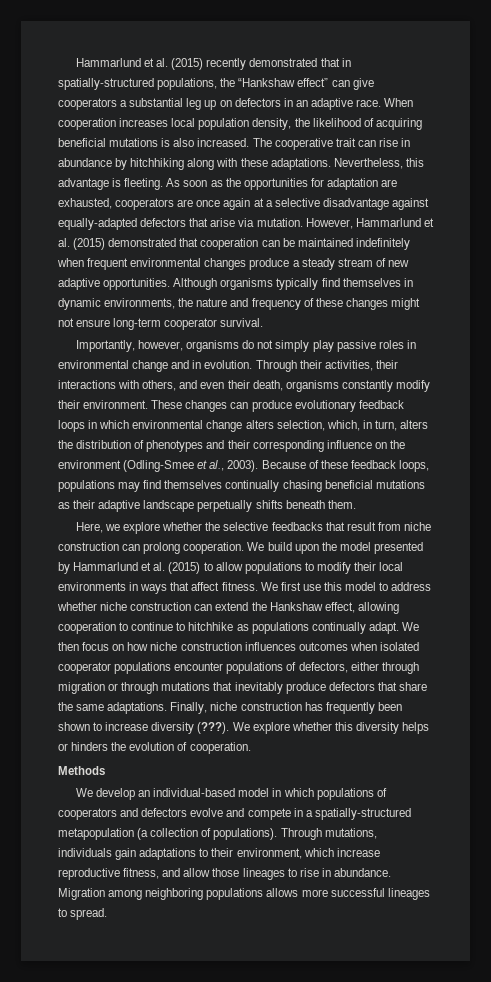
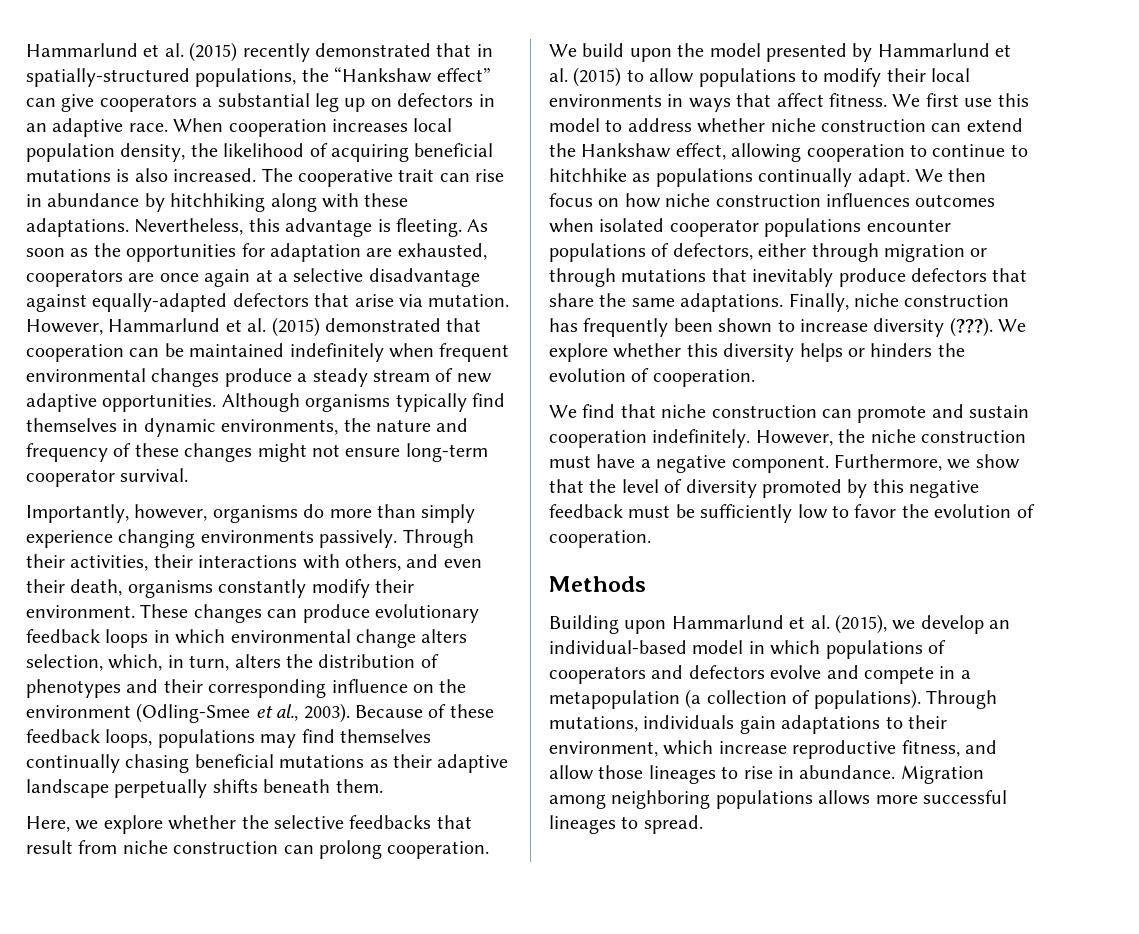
[257,340,416,352] [58,360,253,372] not simply play passive roles in environmental change and in evolution. -> [329,504,476,523] [26,529,398,548] more than simply experience changing environments passively.
[58,766,105,775] [75,788,93,797] Methods // We -> [549,404,1030,423] [549,429,1026,448] [549,454,1020,473] [549,479,980,498] [549,504,1035,523] [549,530,651,548] [549,576,646,592] [549,614,916,634] We find that niche construction can promote and sustain cooperation indefinitely. However, the niche construction must have a negative component. Furthermore, we show that the level of diversity promoted by this negative feedback must be sufficiently low to favor the evolution of cooperation. // Methods // Building upon Hammarlund et al. (2015), we
[314,808,411,820] spatially-structured -> (971, 674) none

